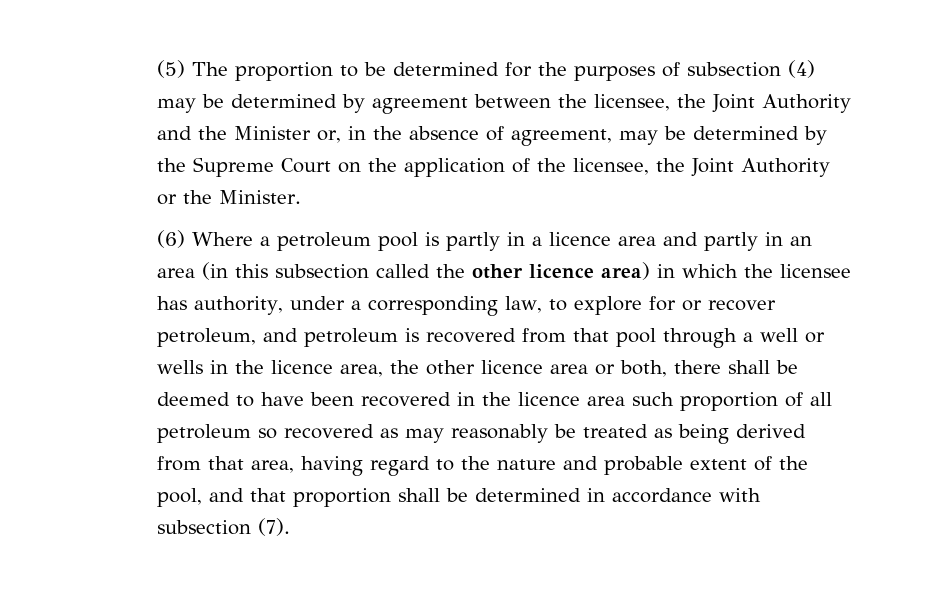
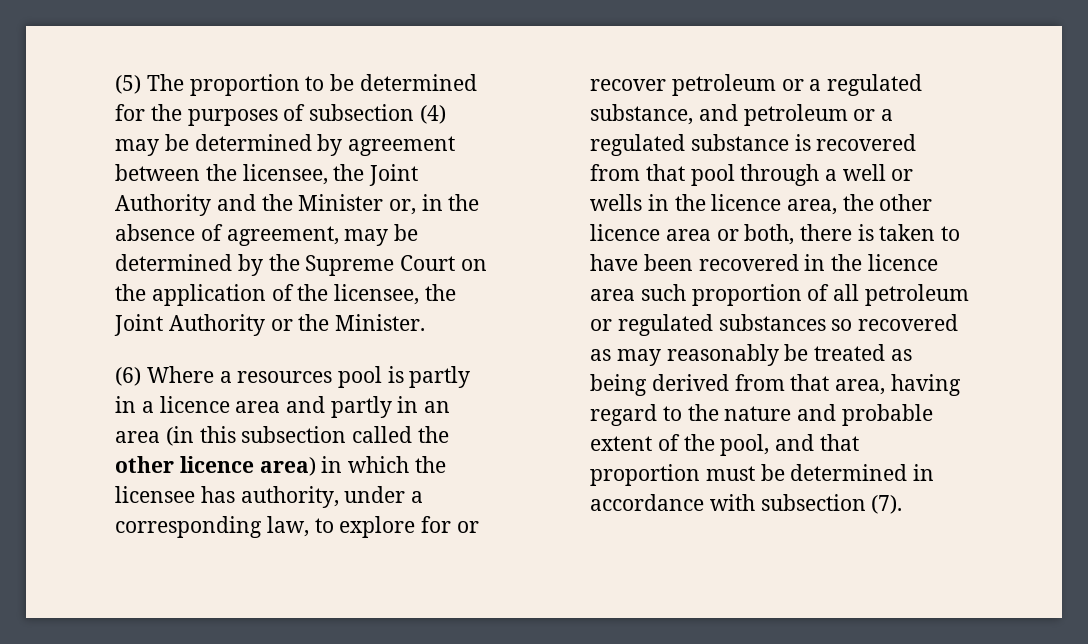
[277,232,372,251] petroleum -> [237,371,333,383] resources
[157,328,399,347] petroleum, and petroleum -> [672,74,923,96] [590,104,894,126] [590,134,790,156] petroleum or a regulated substance, and petroleum or a regulated substance
[728,360,799,374] [157,392,231,406] shall be deemed -> [857,224,936,241] is taken
(252, 433) none -> [590,314,826,336] or regulated substances
[398,488,441,502] shall -> [706,466,756,481] must

